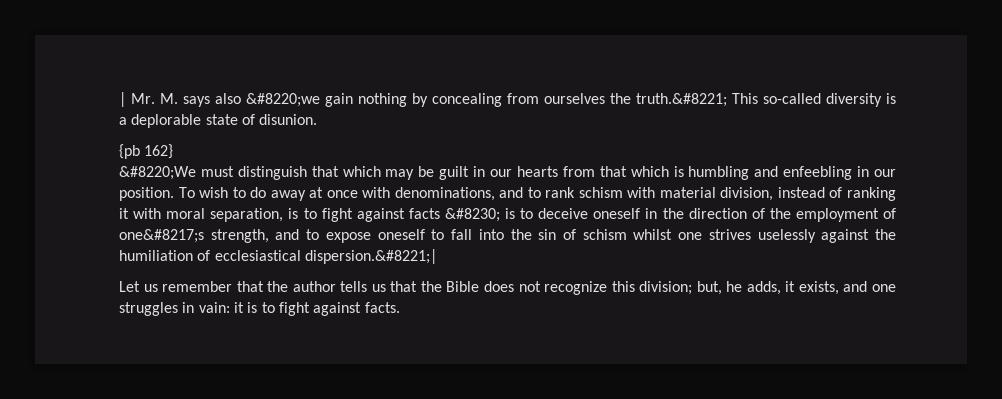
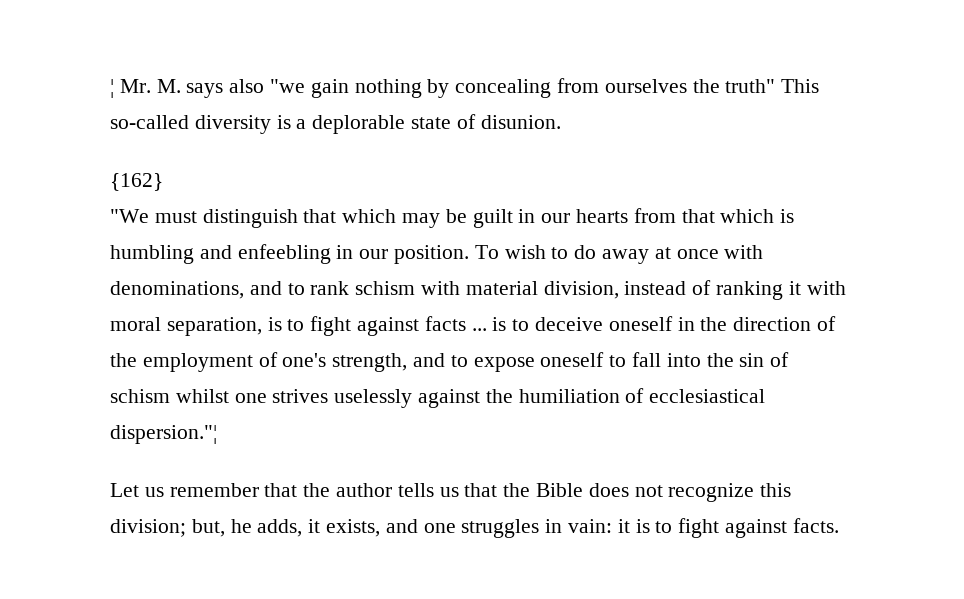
[119,92,126,107] | -> [110,79,114,98] ¦
[246,93,320,107] &#8220;we -> [270,79,306,93] "we
[636,93,727,107] truth.&#8221; -> [725,79,776,93] truth"
[119,144,174,159] [119,166,196,180] {pb 162} // &#8220;We -> [110,173,163,191] [110,209,149,223] {162} // "We
[444,208,500,222] &#8230; -> [471,328,487,331] ...
[119,229,204,243] one&#8217;s -> [282,353,327,367] one's
[304,249,437,264] dispersion.&#8221;| -> [110,425,217,444] dispersion."¦

